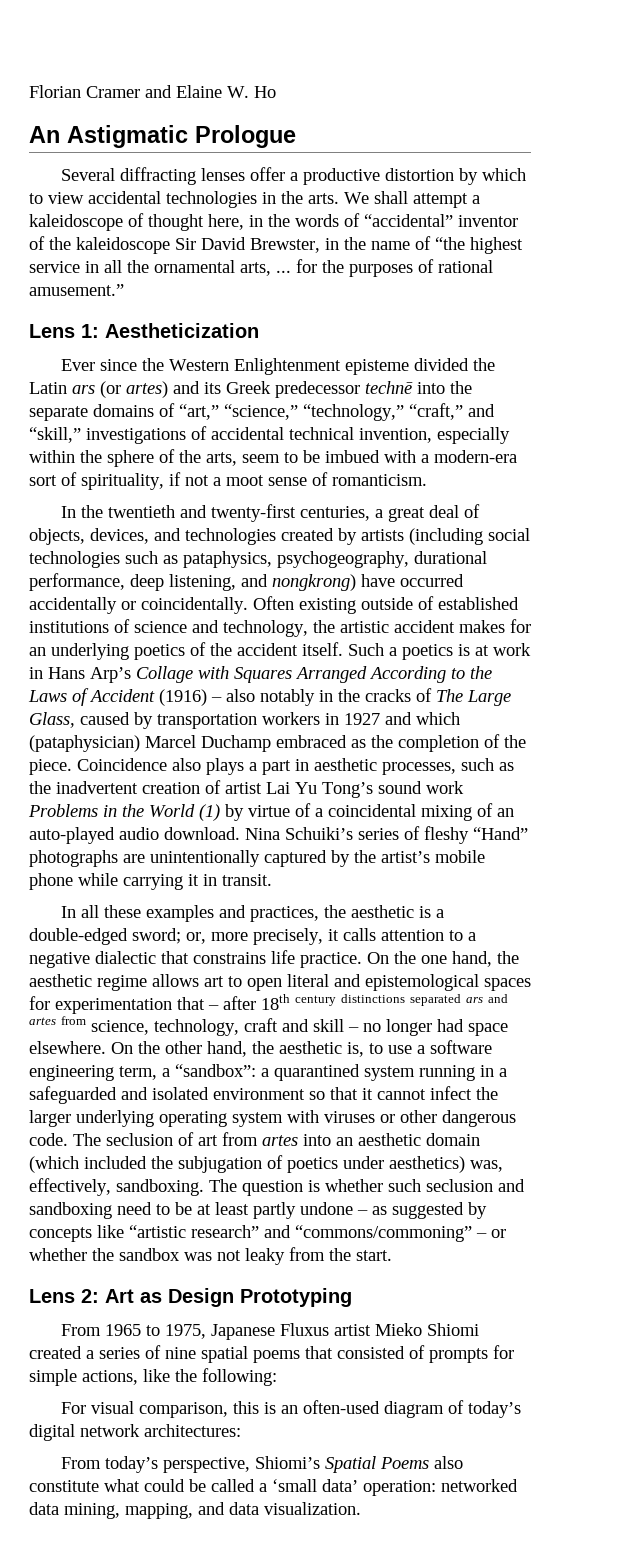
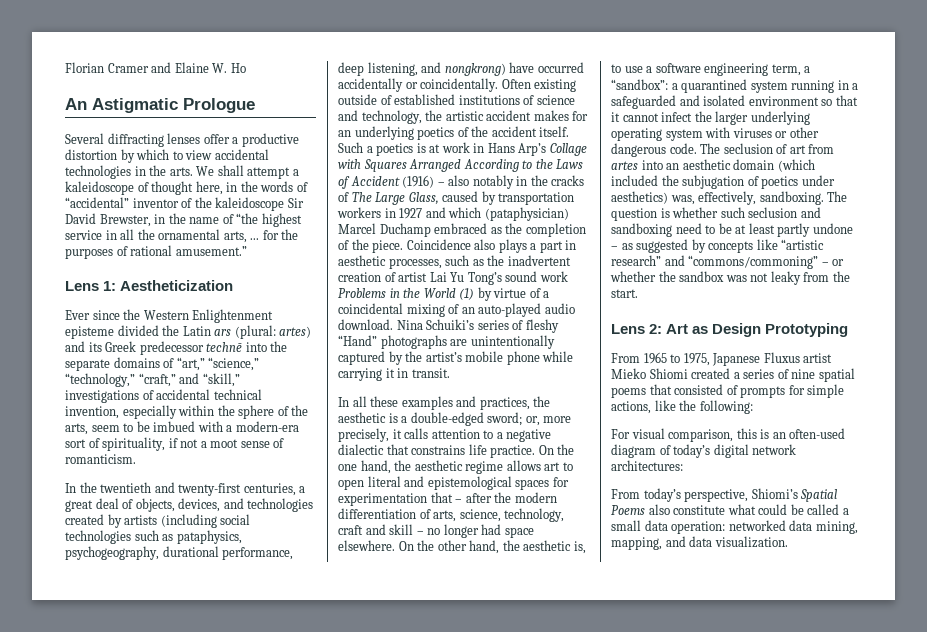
[100,381,121,398] (or -> [234,325,276,339] (plural:
[261,994,508,1010] [29,1016,86,1025] 18th century distinctions separated ars and artes from -> [494,492,557,503] [338,508,457,522] the modern differentiation of arts,
[272,1479,358,1492] ‘small data’ -> [611,520,668,531] small data

